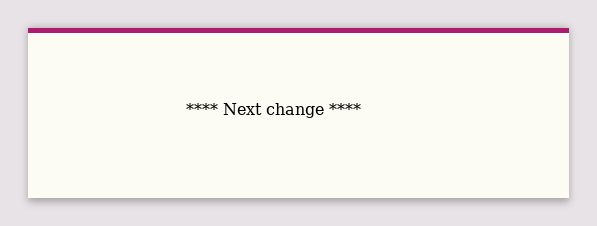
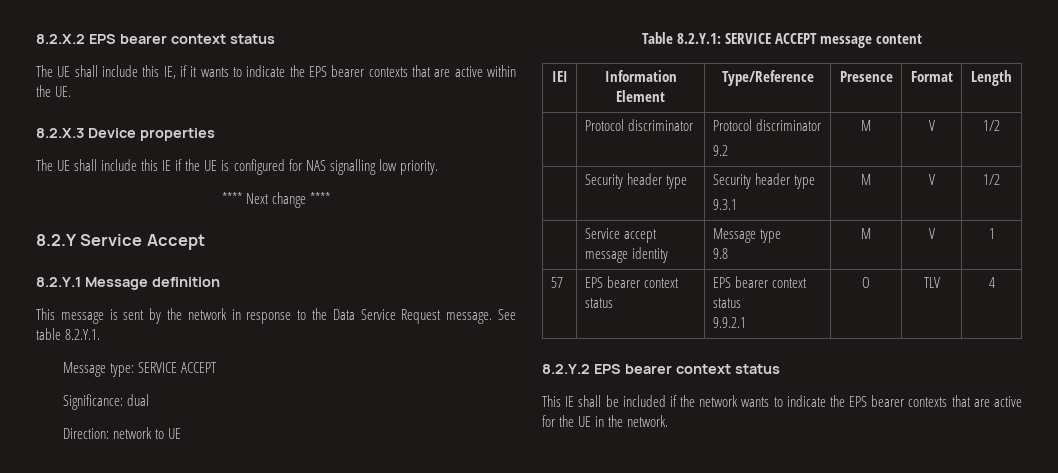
[186,103,361,118] **** Next change **** -> [36,34,275,44] [36,65,516,79] [36,85,72,97] [36,128,215,141] [36,159,438,175] [221,192,331,208] [36,234,205,250] [36,277,220,290] [36,308,517,324] [36,328,101,340] [63,362,218,377] [63,394,150,410] [63,427,182,439] [641,32,923,48] [551,71,568,82] [604,70,677,82] [616,90,665,102] [721,70,814,86] [839,71,893,82] [910,71,953,82] [971,70,1012,86] [584,119,693,131] [712,119,821,131] [712,145,728,156] [861,120,871,131] [928,120,935,131] [983,120,1000,131] [584,173,687,189] [712,173,815,189] [712,199,737,210] [861,174,871,185] [928,174,935,185] [983,174,1000,185] [584,228,657,243] [584,247,668,263] [712,228,781,243] [712,248,728,259] [861,228,871,239] [928,228,935,239] [988,228,995,239] [550,277,563,288] [584,276,679,288] [584,298,613,308] [712,276,807,288] [712,298,741,308] [712,317,746,328] [862,277,870,288] [923,277,940,288] [988,277,995,288] [542,364,780,374] [542,395,1023,407] [542,415,669,427] 8.2.X.2 EPS bearer context status // The UE shall include this IE, if it wants to indicate the EPS bearer contexts that are active within the UE. // 8.2.X.3 Device properties // The UE shall include this IE if the UE is configured for NAS signalling low priority. // **** Next change **** // 8.2.Y Service Accept // 8.2.Y.1 Message definition // This message is sent by the network in response to the Data Service Request message. See table 8.2.Y.1. // Message type: SERVICE ACCEPT // Significance: dual // Direction: network to UE // Table 8.2.Y.1: SERVICE ACCEPT message content // IEI | Information Element | Type/Reference | Presence | Format | Length // | Protocol discriminator | Protocol discriminator // 9.2 | M | V | 1/2 // | Security header type | Security header type // 9.3.1 | M | V | 1/2 // | Service accept message identity | Message type // 9.8 | M | V | 1 // 57 | EPS bearer context status | EPS bearer context status // 9.9.2.1 | O | TLV | 4 // 8.2.Y.2 EPS bearer context status // This IE shall be included if the network wants to indicate the EPS bearer contexts that are active for the UE in the network.

